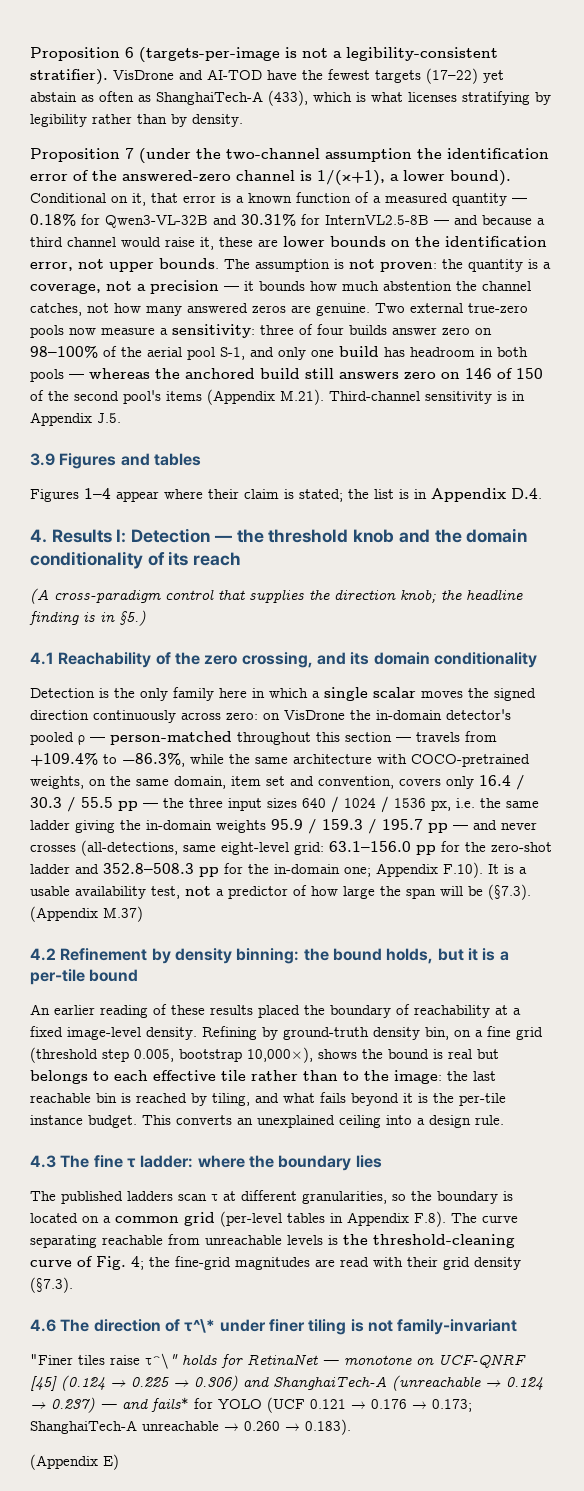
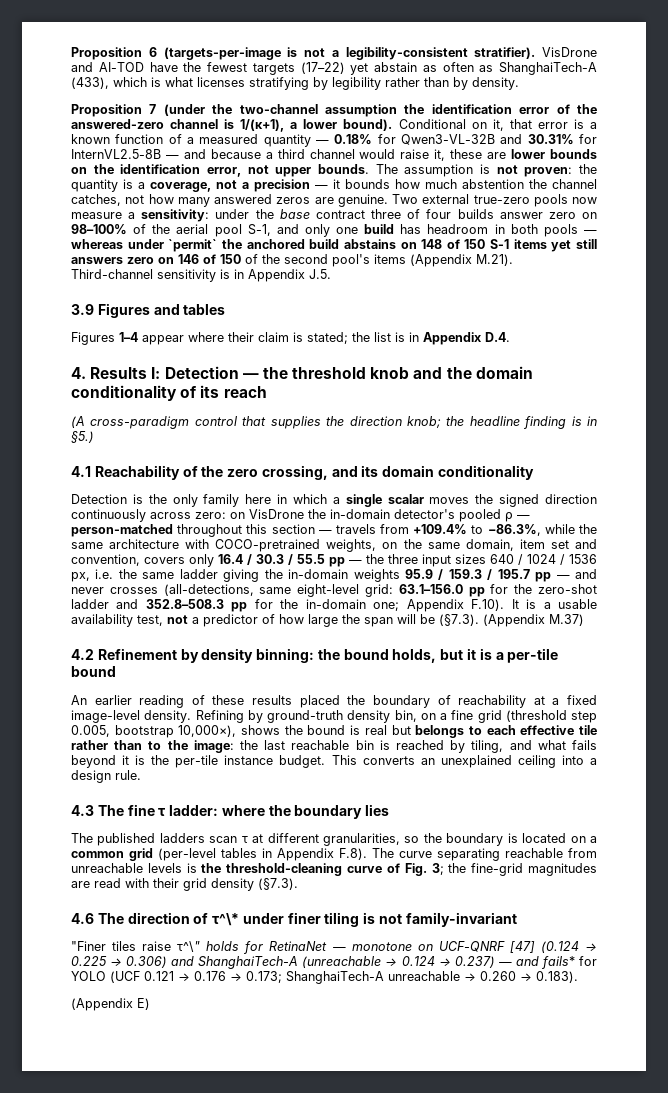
(255, 331) none -> [215,209,365,219] under the base contract
(150, 373) none -> [127,239,218,252] under `permit`
(300, 373) none -> [343,239,572,252] abstains on 148 of 150 S-1 items yet
[131,1256,144,1270] 4; -> [431,863,444,875] 3;
[30,1376,57,1391] [45] -> [509,941,535,953] [47]

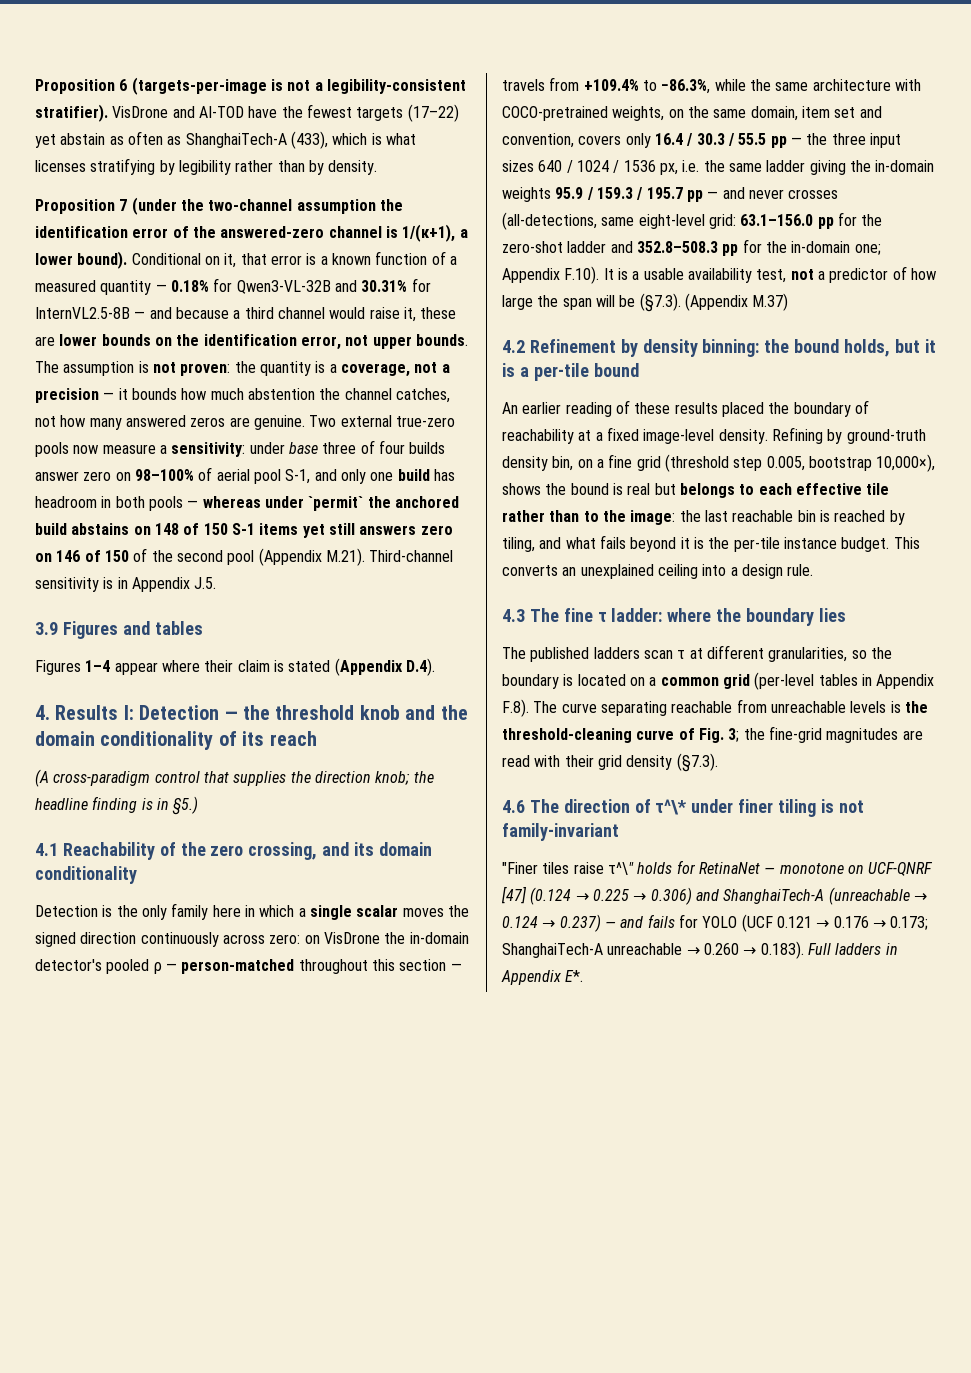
[255,209,365,219] the base contract -> [288,442,318,454] base
[152,224,171,234] the -> (213, 474) none
[332,254,406,267] pool's items -> [227,550,255,565] pool
[307,332,510,345] stated; the list is in Appendix D.4. -> [288,658,435,676] stated (Appendix D.4).
[540,956,575,969] fails* -> [647,914,675,928] fails
[71,998,150,1011] // (Appendix E) -> [807,943,898,955] [501,970,584,985] Full ladders in Appendix E*.

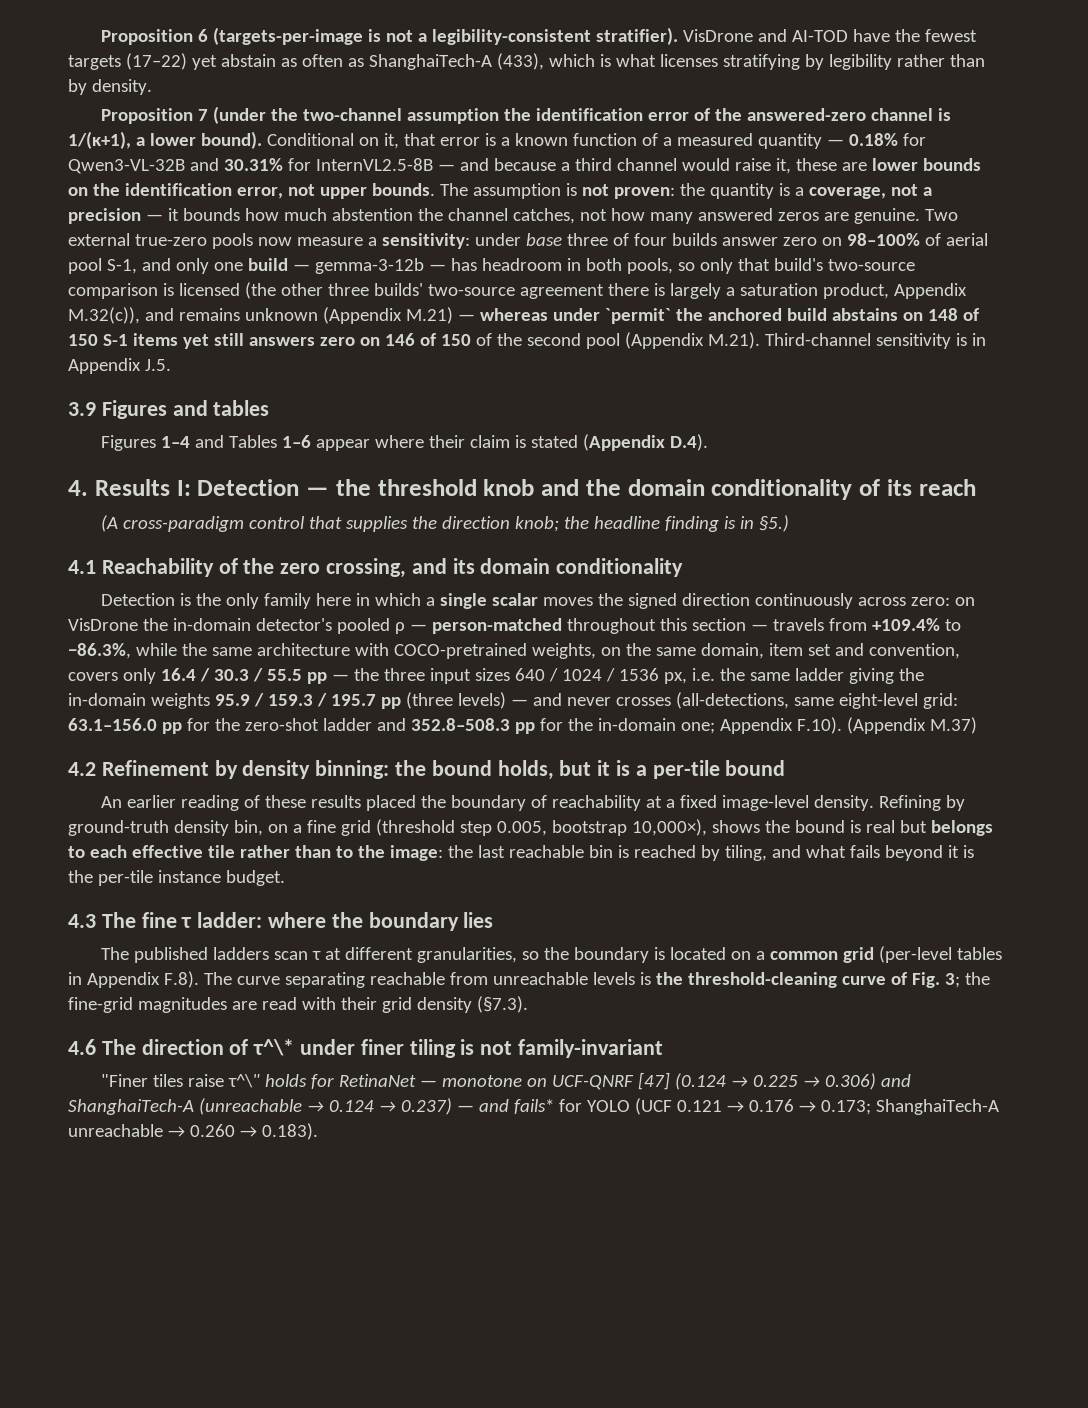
(430, 475) none -> [292,258,446,274] — gemma-3-12b —
[148,496,183,511] pools -> [626,258,915,274] [68,282,967,299] [68,307,453,324] pools, so only that build's two-source comparison is licensed (the other three builds' two-source agreement there is largely a saturation product, Appendix M.32(c)), and remains unknown (Appendix M.21)
(111, 666) none -> [194,435,311,448] and Tables 1–6
(703, 196) none -> [405,692,506,709] (three levels)
[603,266,936,283] [502,293,681,312] It is a usable availability test, not a predictor of how large the span will be (§7.3). -> (842, 725) none
[893,537,920,549] [502,564,814,579] This converts an unexplained ceiling into a design rule. -> (285, 878) none
[647,914,675,928] fails -> [513,1099,554,1114] fails*
[807,943,898,955] [501,970,584,985] Full ladders in Appendix E*. -> (318, 1131) none

